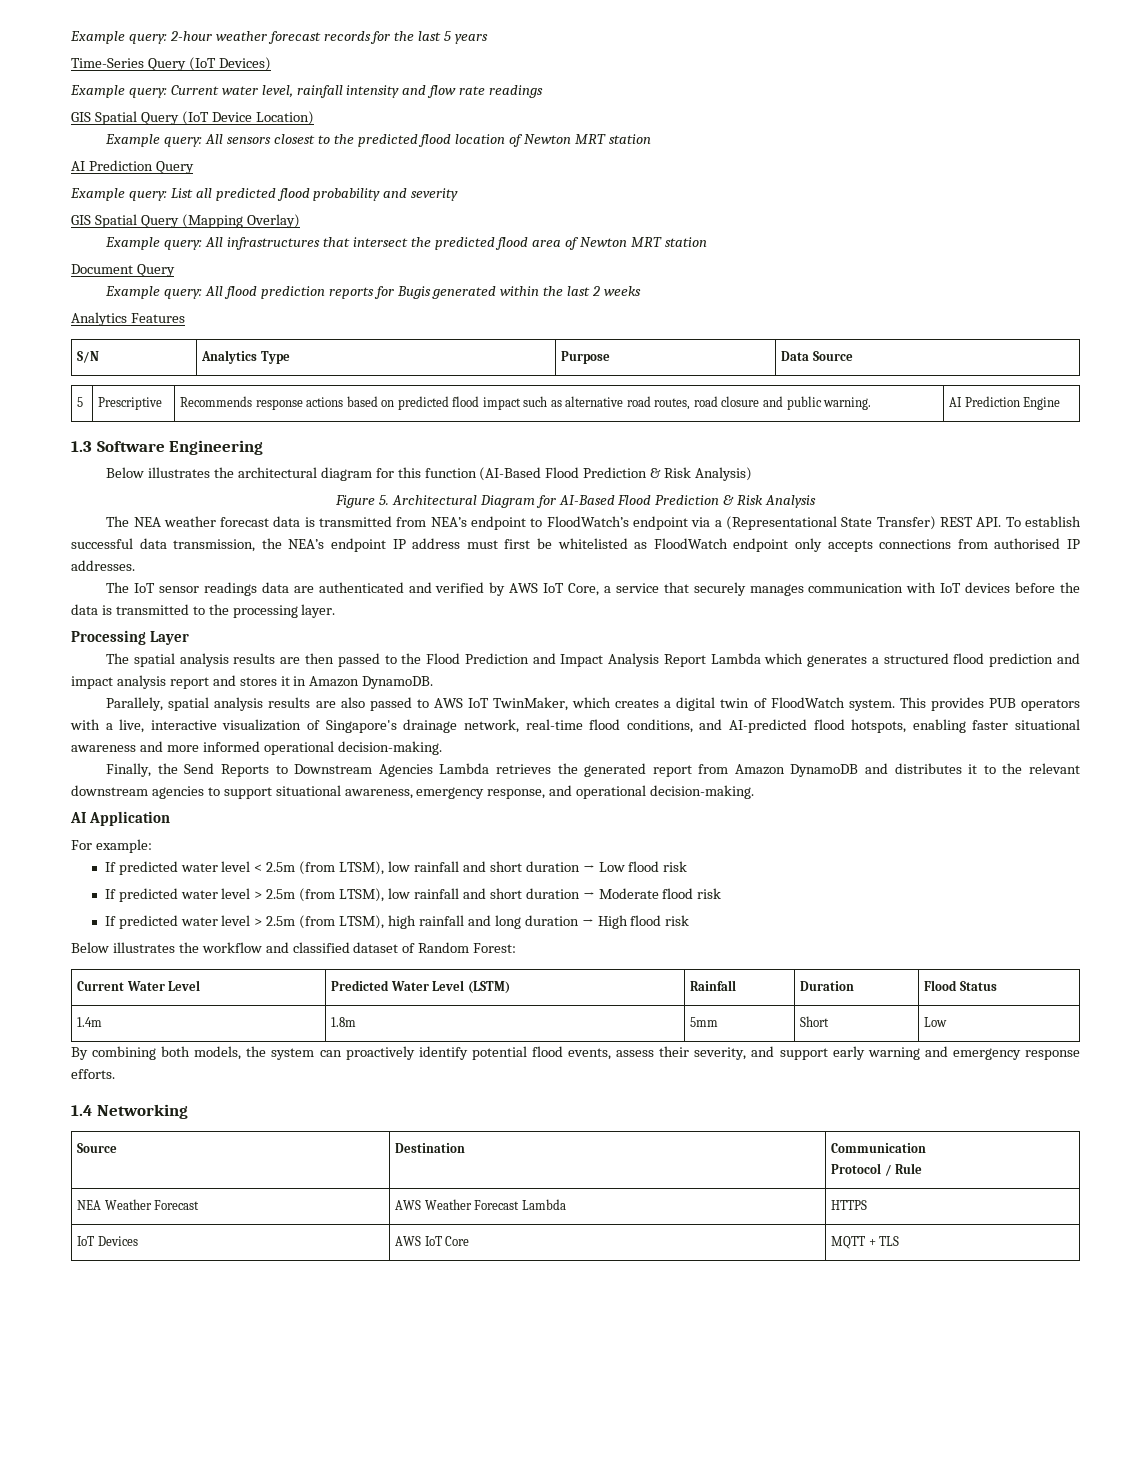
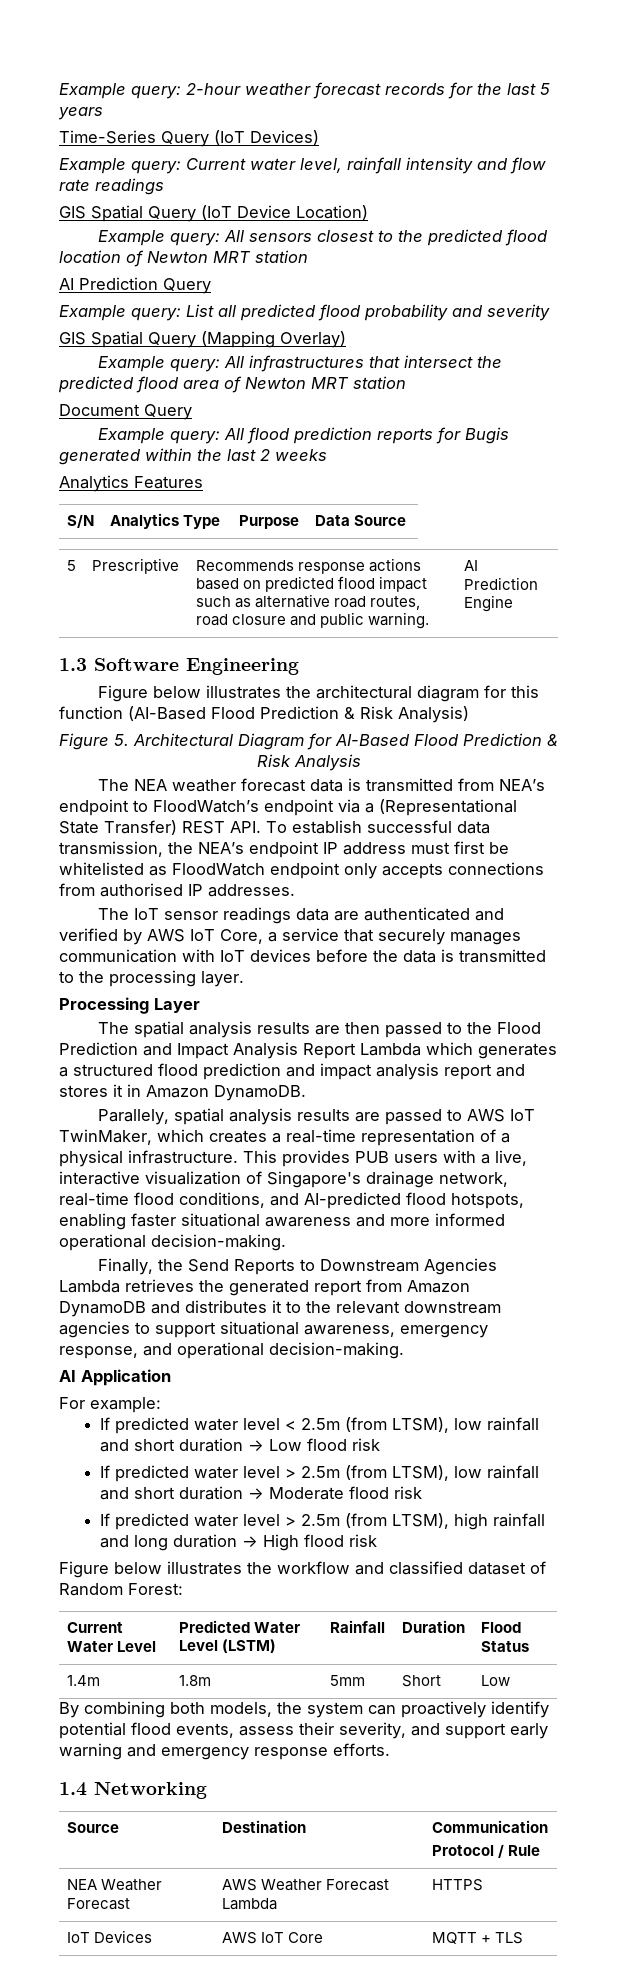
[106,467,145,478] Below -> [97,685,201,702] Figure below
[340,697,365,708] also -> (380, 1117) none
[676,697,895,711] digital twin of FloodWatch system. -> [286,1129,510,1146] [59,1150,238,1167] real-time representation of a physical infrastructure.
[1021,699,1080,711] operators -> [394,1154,438,1163] users
[71,942,109,953] Below -> [59,1561,162,1578] Figure below

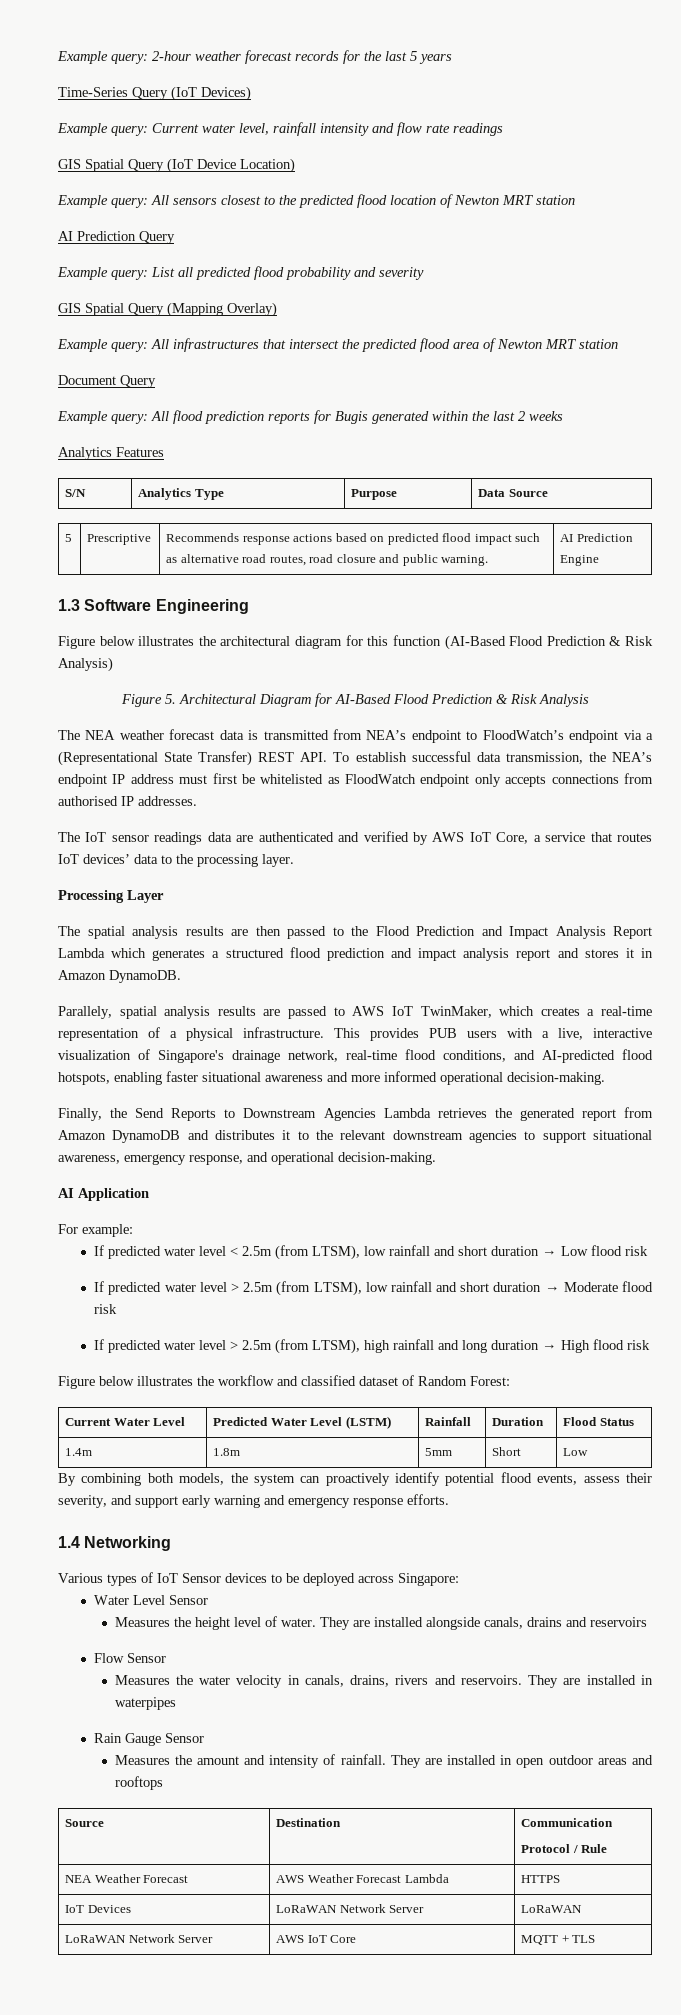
[378,929,521,945] [59,949,546,963] securely manages communication with IoT devices before the data is transmitted -> [617,833,652,842] [58,854,158,864] routes IoT devices’ data
(207, 1790) none -> [58,1572,459,1586] [94,1595,209,1605] [114,1616,647,1630] [94,1653,167,1663] [114,1675,653,1688] [114,1697,176,1710] [94,1733,205,1746] [114,1754,653,1768] [114,1776,163,1790] // Various types of IoT Sensor devices to be deployed across Singapore: // Water Level Sensor // Measures the height level of water. They are installed alongside canals, drains and reservoirs // Flow Sensor // Measures the water velocity in canals, drains, rivers and reservoirs. They are installed in waterpipes // Rain Gauge Sensor // Measures the amount and intensity of rainfall. They are installed in open outdoor areas and rooftops
(152, 1936) none -> [276,1904,425,1913] [521,1905,583,1913] [65,1934,214,1943] | LoRaWAN Network Server | LoRaWAN // LoRaWAN Network Server

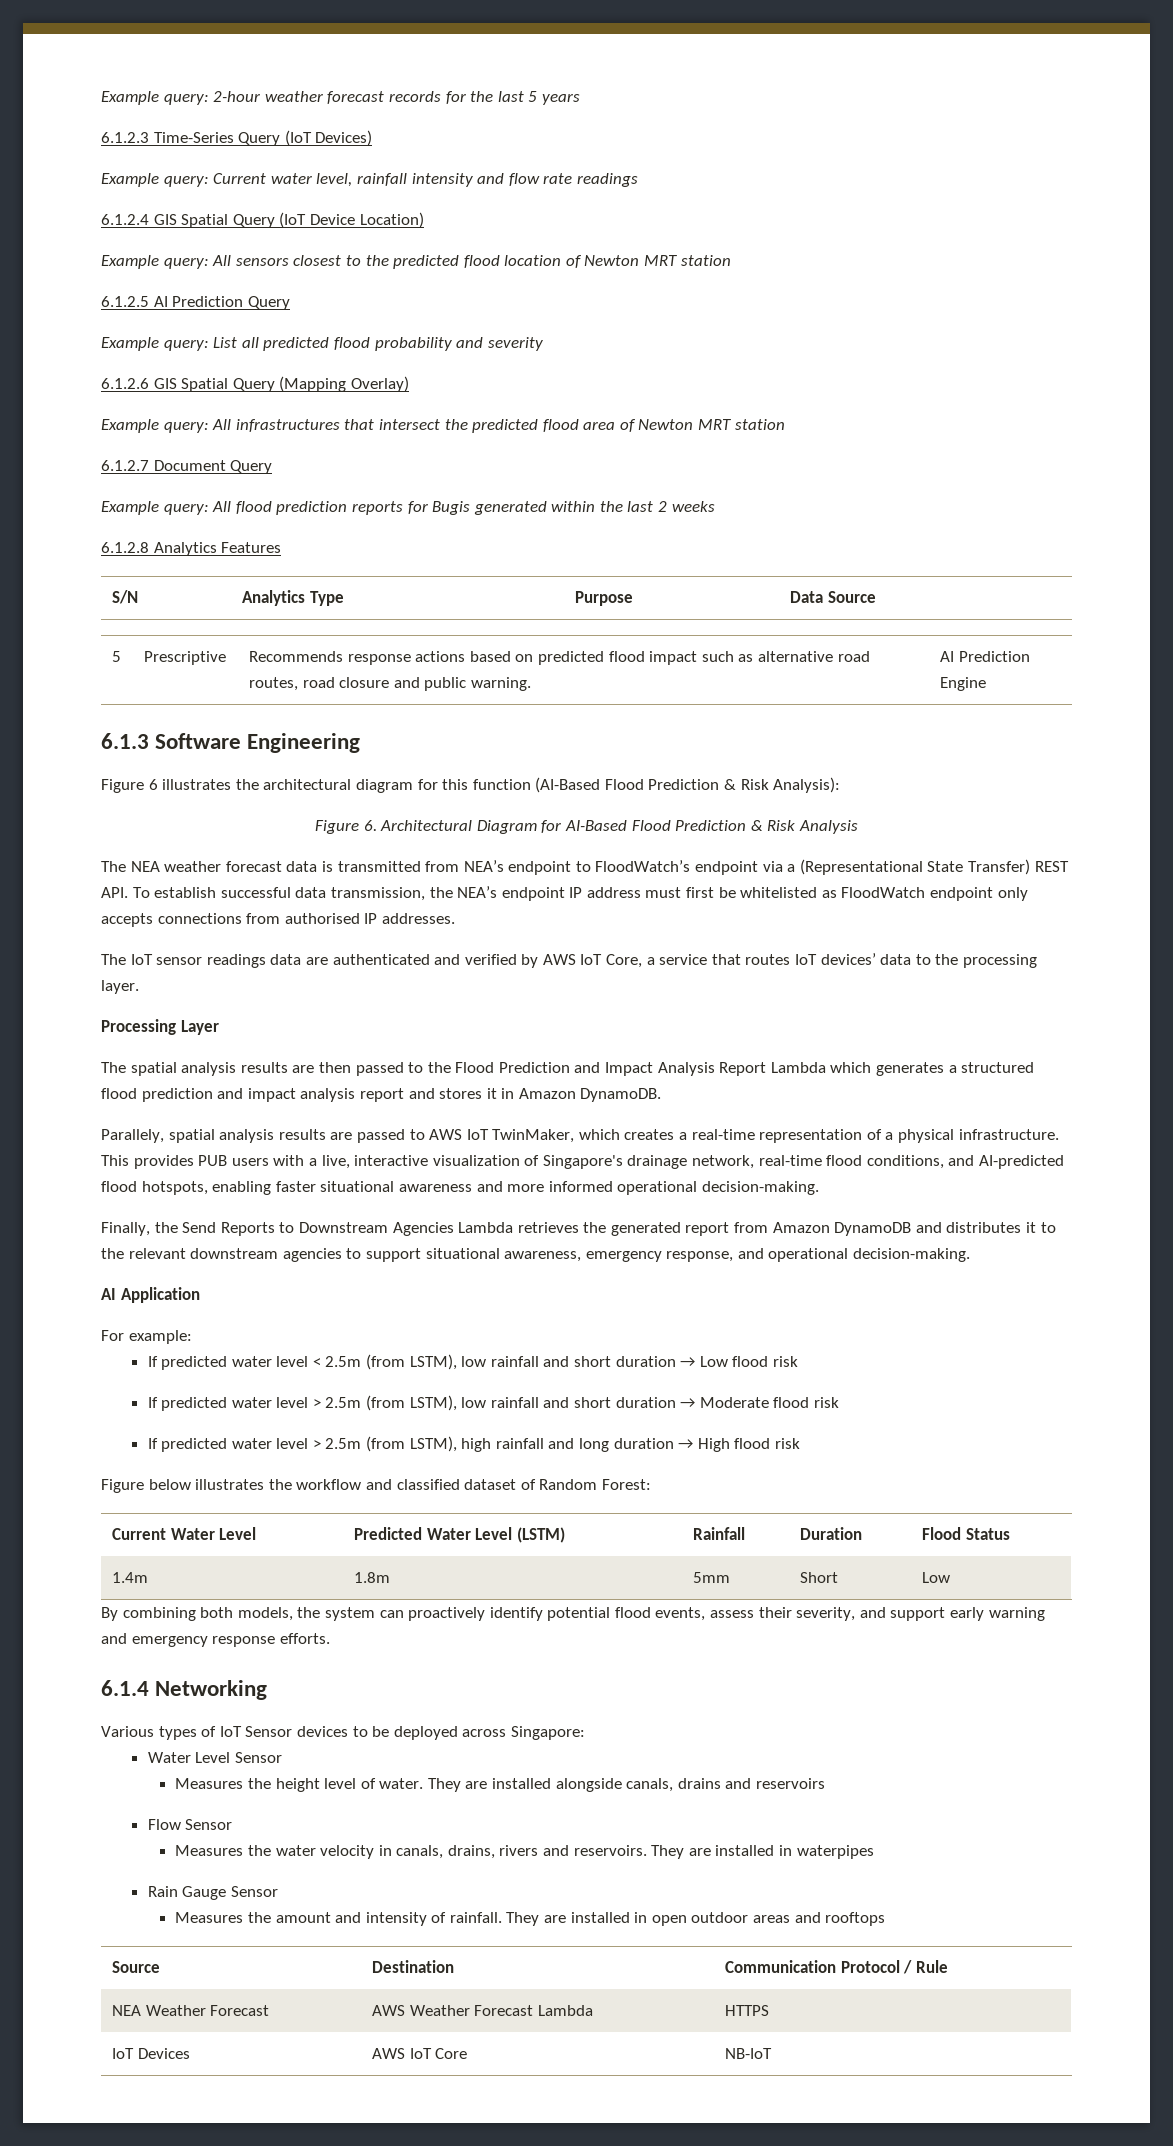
(452, 59) none -> [101,132,149,143] 6.1.2.3
(503, 129) none -> [101,214,149,225] 6.1.2.4
(575, 200) none -> [101,296,149,307] 6.1.2.5
(424, 273) none -> [101,378,149,389] 6.1.2.6
(618, 344) none -> [101,460,149,471] 6.1.2.7
(563, 416) none -> [101,542,149,553] 6.1.2.8
[58,599,80,611] 1.3 -> [101,733,149,749] 6.1.3
[99,636,135,646] below -> [148,779,158,790] 6
[58,657,113,672] [120,694,176,707] Analysis) // Figure 5. -> [773,777,841,793] [315,820,377,834] Analysis): // Figure 6.
[312,1245,361,1260] LTSM), -> [409,1354,457,1370] LSTM),
[313,1281,362,1296] LTSM), -> [409,1395,457,1411] LSTM),
[312,1339,361,1354] LTSM), -> [409,1436,457,1452] LSTM),
[58,1536,80,1548] 1.4 -> [101,1680,149,1696] 6.1.4
(614, 1822) // -> (837, 1966) none
[276,1904,425,1913] [521,1905,583,1913] [65,1934,214,1943] | LoRaWAN Network Server | LoRaWAN // LoRaWAN Network Server -> (190, 2053) none
[521,1935,596,1945] MQTT + TLS -> [725,2048,773,2059] NB-IoT

